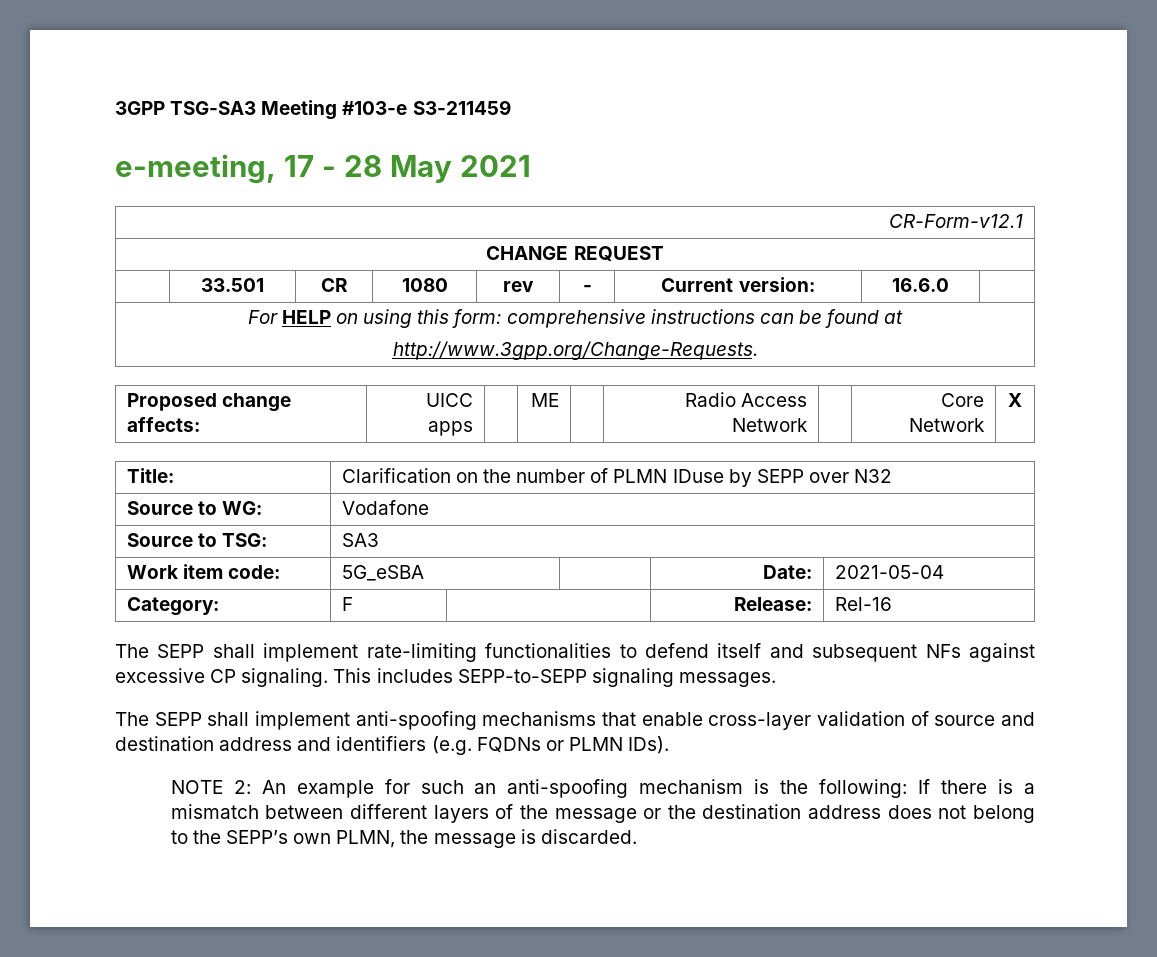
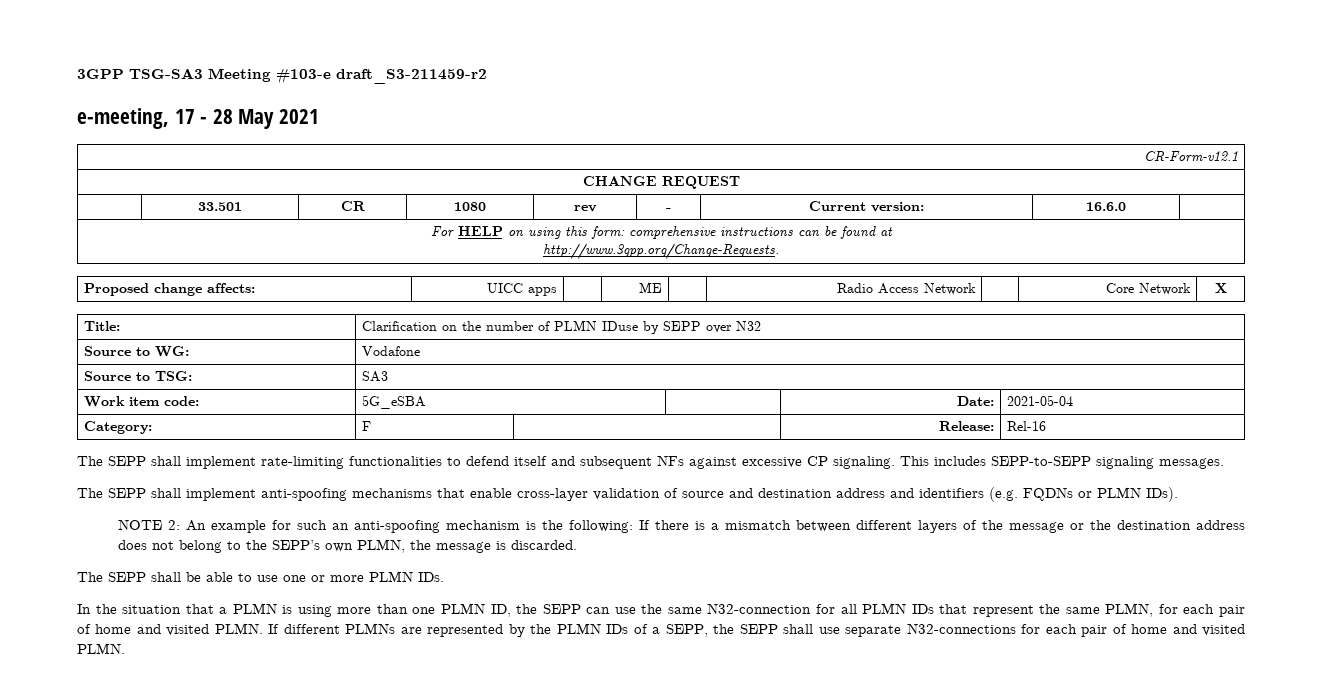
[412,100,511,115] S3-211459 -> [336,69,487,84] draft_S3-211459-r2
(637, 836) none -> [77,571,444,582] [77,603,1245,617] [77,623,1246,637] [77,643,125,654] // The SEPP shall be able to use one or more PLMN IDs. // In the situation that a PLMN is using more than one PLMN ID, the SEPP can use the same N32-connection for all PLMN IDs that represent the same PLMN, for each pair of home and visited PLMN. If different PLMNs are represented by the PLMN IDs of a SEPP, the SEPP shall use separate N32-connections for each pair of home and visited PLMN.

